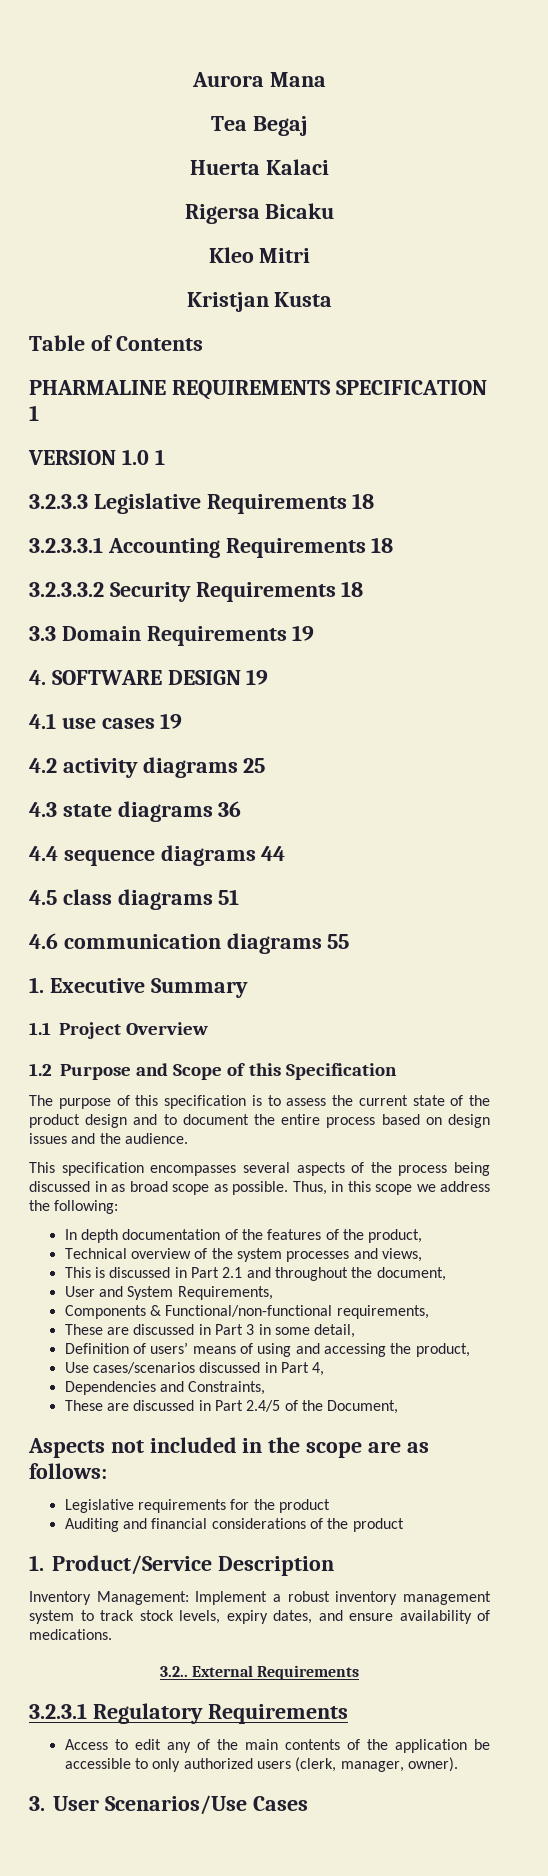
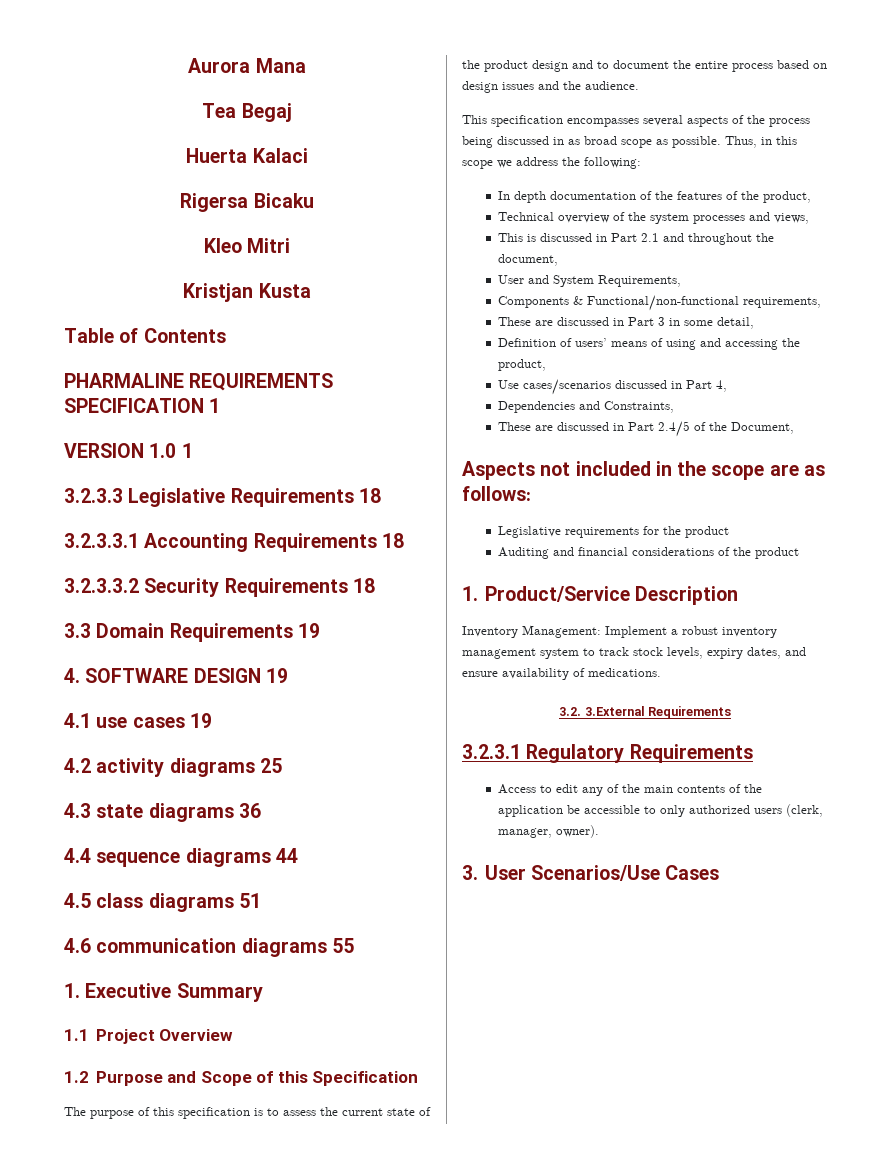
[159,1665,253,1677] 3.2.. External -> [559,706,645,716] 3.2. 3.External

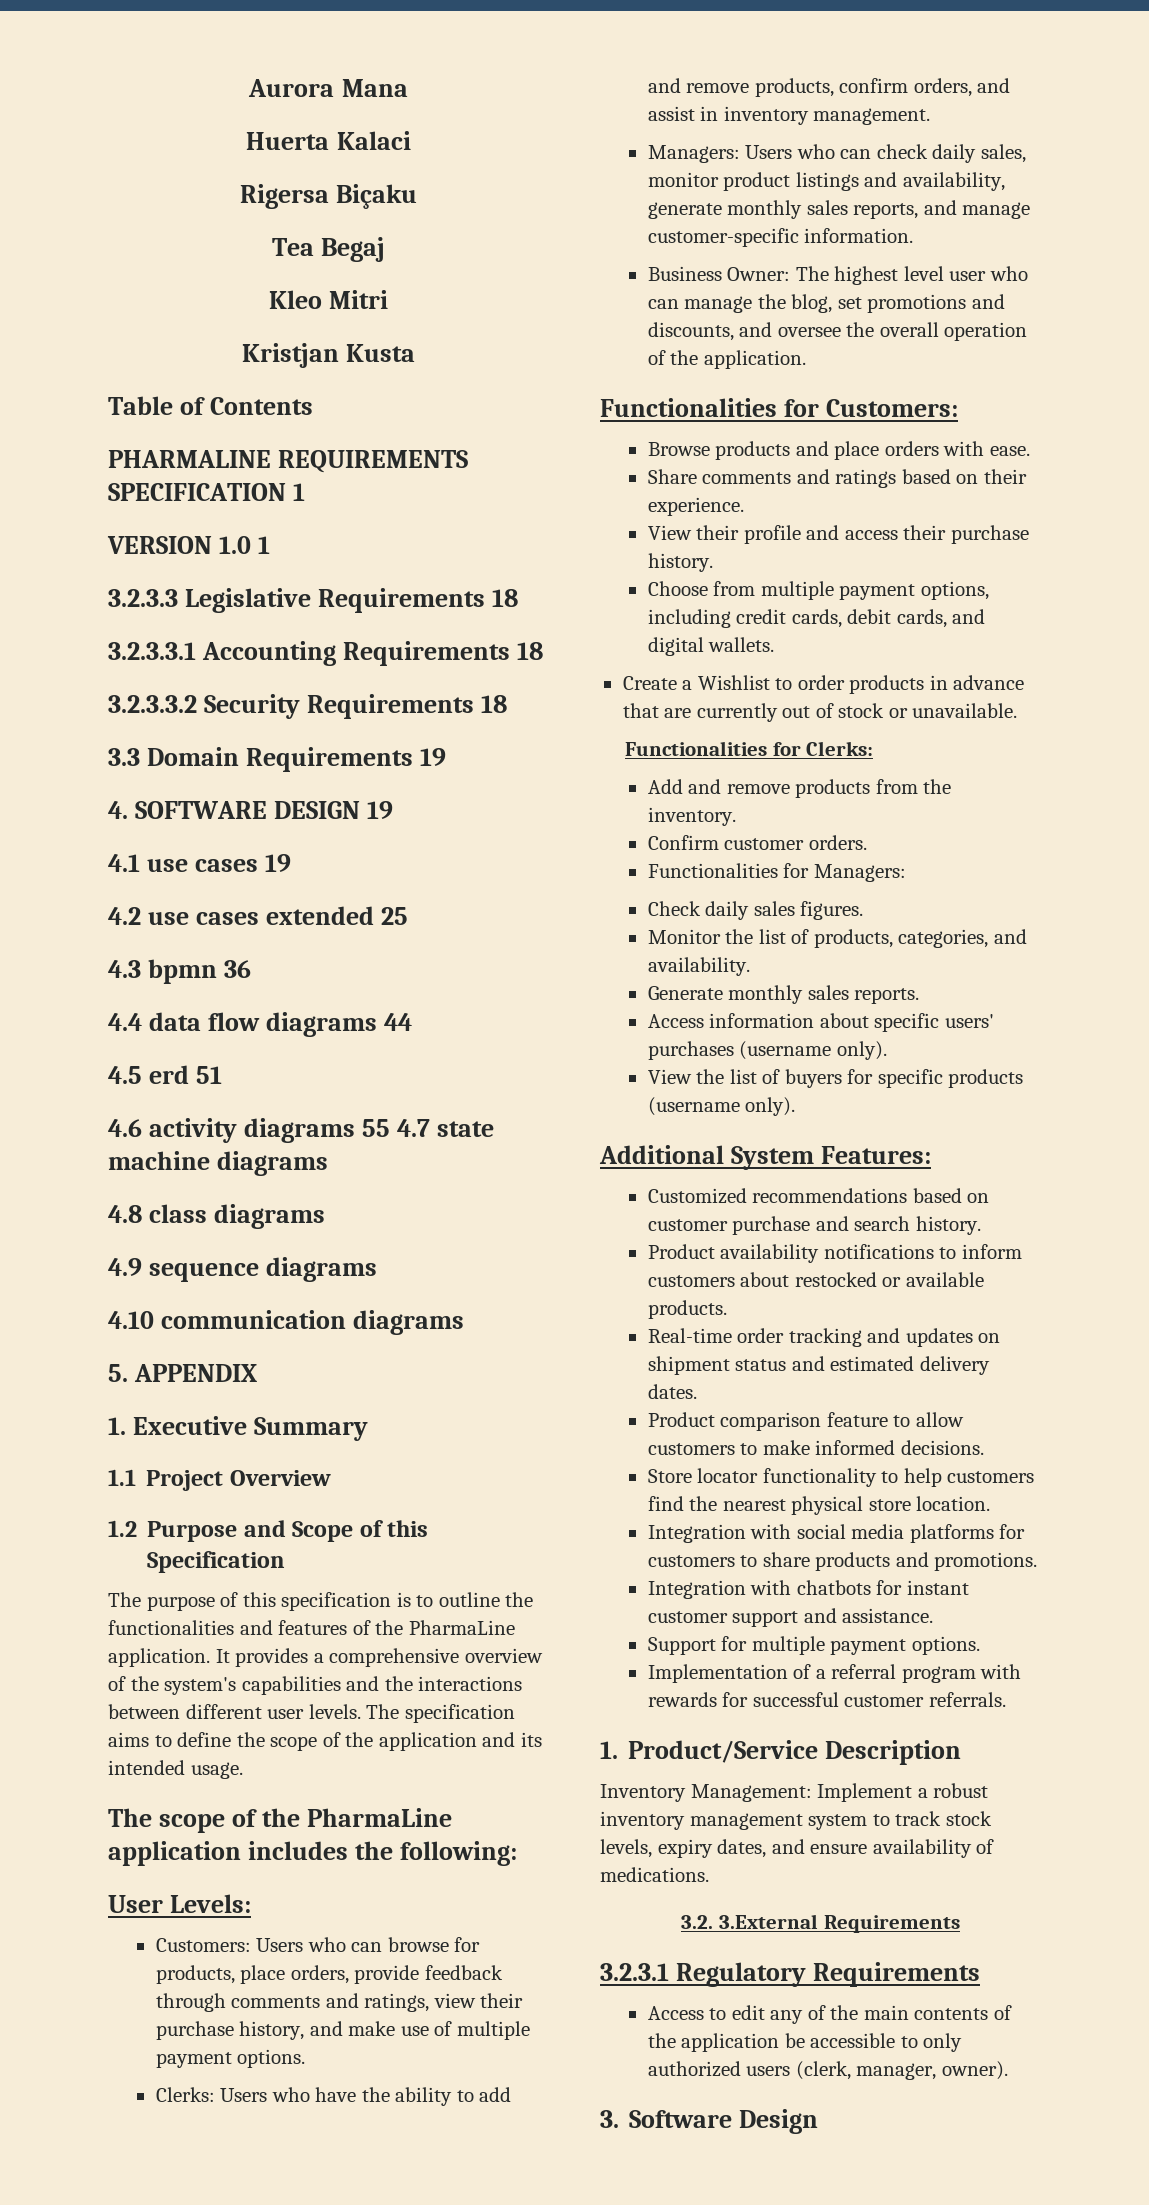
[202,103,292,122] // Tea Begaj -> (408, 88) none
[253,193,314,208] Bicaku -> [336,184,418,209] [271,237,386,262] Biçaku // Tea Begaj
[96,758,255,777] activity diagrams -> [148,906,375,925] use cases extended
[96,803,234,822] state diagrams -> [148,959,218,984] bpmn
[96,852,181,867] sequence -> [149,1012,261,1031] data flow
[96,893,234,912] class diagrams -> [149,1065,190,1084] erd
(91, 945) none -> [149,1118,495,1143] [108,1151,329,1176] [108,1204,326,1229] [108,1257,378,1282] [108,1311,154,1329] activity diagrams 55 4.7 state machine diagrams // 4.8 class diagrams // 4.9 sequence diagrams // 4.10
[331,938,354,953] 55 -> [108,1364,258,1382] // 5. APPENDIX
[283,1107,431,1116] [462,60,827,72] [462,81,639,93] [462,115,810,127] [462,136,797,148] [462,157,641,169] [497,191,811,203] [497,212,809,224] [497,233,774,245] [497,254,558,266] [497,275,681,287] [497,295,821,311] [497,317,754,329] [497,338,800,350] [497,359,546,371] [497,379,727,395] [497,401,674,413] [497,421,794,437] [462,461,825,480] [462,486,531,501] [497,526,729,538] [497,547,799,559] assess the current state of the product design and to document the entire process based on design issues and the audience. // This specification encompasses several aspects of the process being discussed in as broad scope as possible. Thus, in this scope we address the following: // In depth documentation of the features of the product, // Technical overview of the system processes and views, // This is discussed in Part 2.1 and throughout the document, // User and System Requirements, // Components & Functional/non-functional requirements, // These are discussed in Part 3 in some detail, // Definition of users’ means of using and accessing the product, // Use cases/scenarios discussed in Part 4, // Dependencies and Constraints, // These are discussed in Part 2.4/5 of the Document, // Aspects not included in the scope are as follows: // Legislative requirements for the product // Auditing and financial considerations of the product -> [438,1592,534,1607] [108,1620,515,1635] [108,1648,543,1667] [108,1676,523,1695] [108,1704,515,1723] [108,1732,542,1751] [108,1760,243,1779] [108,1808,453,1833] [108,1841,518,1866] [108,1894,252,1913] [155,1937,481,1952] [155,1965,503,1984] [155,1993,524,2012] [155,2021,530,2040] [155,2049,306,2068] [155,2087,512,2106] [647,78,1011,97] [647,106,931,125] [647,144,1026,163] [647,172,1005,191] [647,200,1031,219] [647,228,914,247] [647,266,1028,285] [647,294,1005,313] [647,322,1028,341] [647,350,806,369] [600,398,959,417] [647,441,1030,460] [647,469,1027,488] [647,497,744,516] [647,525,1029,544] [647,553,713,572] [647,581,989,600] [647,609,986,628] [647,637,775,656] [622,675,1025,694] [622,703,1018,722] [625,741,874,756] [647,779,952,798] [647,807,736,826] [647,835,867,850] [647,863,906,882] [647,901,864,920] [647,929,1027,948] [647,957,750,976] [647,985,920,1004] [647,1013,994,1032] [647,1041,887,1060] [647,1069,1024,1088] [647,1097,796,1116] [599,1145,932,1170] [647,1188,990,1204] [647,1216,981,1235] [647,1244,1022,1263] [647,1272,984,1287] [647,1300,727,1319] [647,1328,1001,1347] [647,1356,990,1375] [647,1384,697,1399] [647,1412,964,1431] [647,1440,984,1455] [647,1468,1035,1487] [647,1496,991,1515] [647,1524,1026,1543] [647,1552,1038,1571] [647,1580,969,1599] [647,1608,934,1627] [647,1636,980,1655] [647,1664,1022,1683] [647,1692,1006,1707] outline the functionalities and features of the PharmaLine application. It provides a comprehensive overview of the system's capabilities and the interactions between different user levels. The specification aims to define the scope of the application and its intended usage. // The scope of the PharmaLine application includes the following: // User Levels: // Customers: Users who can browse for products, place orders, provide feedback through comments and ratings, view their purchase history, and make use of multiple payment options. // Clerks: Users who have the ability to add and remove products, confirm orders, and assist in inventory management. // Managers: Users who can check daily sales, monitor product listings and availability, generate monthly sales reports, and manage customer-specific information. // Business Owner: The highest level user who can manage the blog, set promotions and discounts, and oversee the overall operation of the application. // Functionalities for Customers: // Browse products and place orders with ease. // Share comments and ratings based on their experience. // View their profile and access their purchase history. // Choose from multiple payment options, including credit cards, debit cards, and digital wallets. // Create a Wishlist to order products in advance that are currently out of stock or unavailable. // Functionalities for Clerks: // Add and remove products from the inventory. // Confirm customer orders. // Functionalities for Managers: // Check daily sales figures. // Monitor the list of products, categories, and availability. // Generate monthly sales reports. // Access information about specific users' purchases (username only). // View the list of buyers for specific products (username only). // Additional System Features: // Customized recommendations based on customer purchase and search history. // Product availability notifications to inform customers about restocked or available products. // Real-time order tracking and updates on shipment status and estimated delivery dates. // Product comparison feature to allow customers to make informed decisions. // Store locator functionality to help customers find the nearest physical store location. // Integration with social media platforms for customers to share products and promotions. // Integration with chatbots for instant customer support and assistance. // Support for multiple payment options. // Implementation of a referral program with rewards for successful customer referrals.
[484,865,720,881] User Scenarios/Use Cases -> [629,2109,819,2134] Software Design

